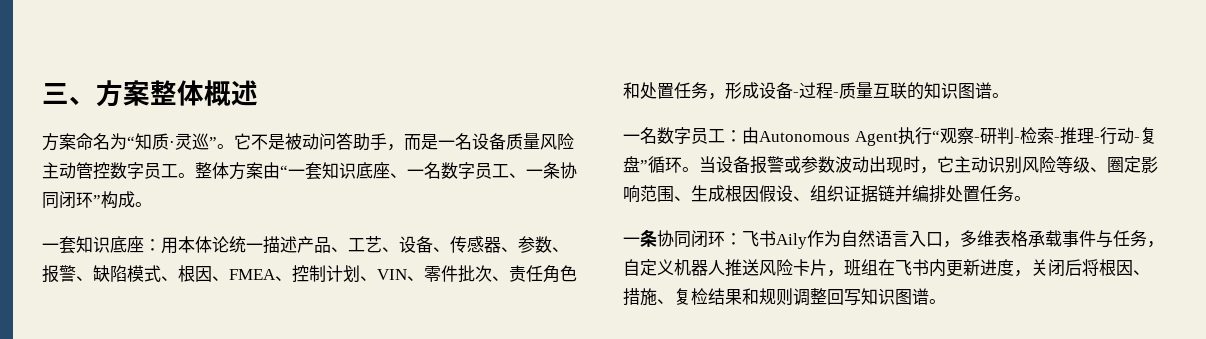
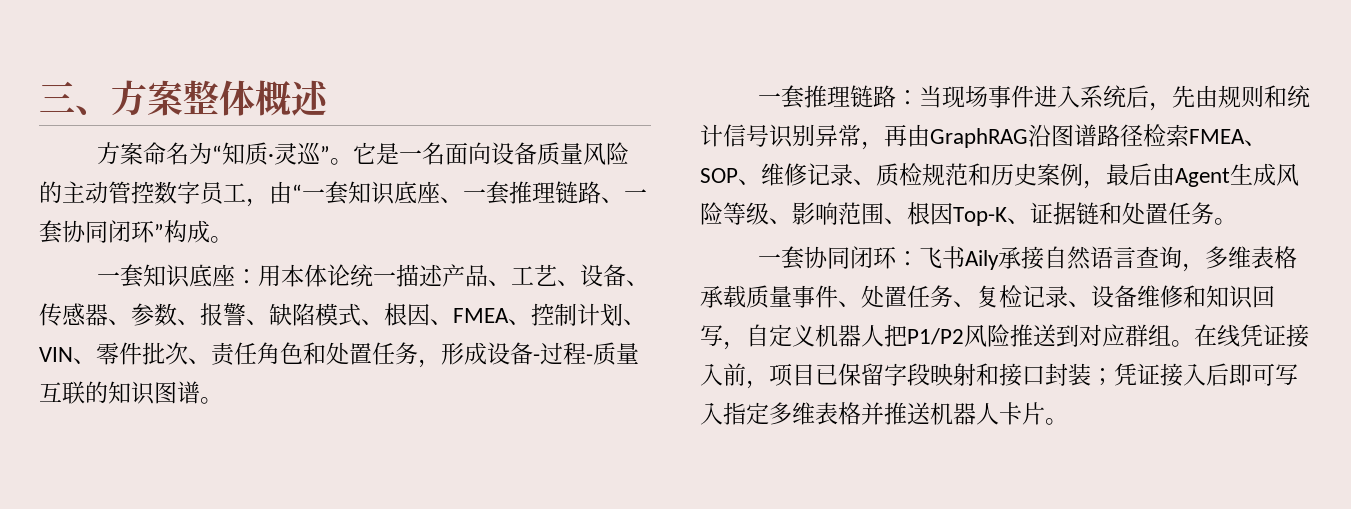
[251,132,472,151] 不是被动问答助手，而是一名 -> [375,142,491,165] 是一名面向
(574, 141) none -> [39,181,62,204] 的
[178,162,263,180] 。整体方案 -> [246,198,269,207] ，
[424,162,560,179] 名数字员工、一条 -> [486,181,647,205] [39,220,62,244] 套推理链路、一套
[640,127,1157,146] [623,156,1022,174] 名数字员工：由Autonomous Agent执行“观察-研判-检索-推理-行动-复盘”循环。当设备报警或参数波动出现时，它主动识别 -> [780,85,1310,111] [700,124,1267,150] [700,163,1276,189] 套推理链路：当现场事件进入系统后，先由规则和统计信号识别异常，再由GraphRAG沿图谱路径检索FMEA、SOP、维修记录、质检规范和历史案例，最后由Agent生成
[1107,156,1141,173] 圈定 -> (792, 221) none
[691,185,946,203] 生成根因假设、组织证据链并编排 -> [907,202,1122,226] 根因Top-K、证据链和
[640,229,657,247] 条 -> [780,246,804,270] 套
[807,230,841,247] 作为 -> [997,246,1044,269] 承接
[909,231,943,247] 入口 -> [1135,246,1182,269] 查询
[1062,230,1164,248] [623,259,1150,277] [623,288,929,306] 事件与任务，自定义机器人推送风险卡片，班组在飞书内更新进度，关闭后将根因、措施、复检结果和规则调整回写知识图谱 -> [746,285,1275,309] [700,324,1309,350] [700,363,1298,389] [700,402,1045,425] 质量事件、处置任务、复检记录、设备维修和知识回写，自定义机器人把P1/P2风险推送到对应群组。在线凭证接入前，项目已保留字段映射和接口封装；凭证接入后即可写入指定多维表格并推送机器人卡片

